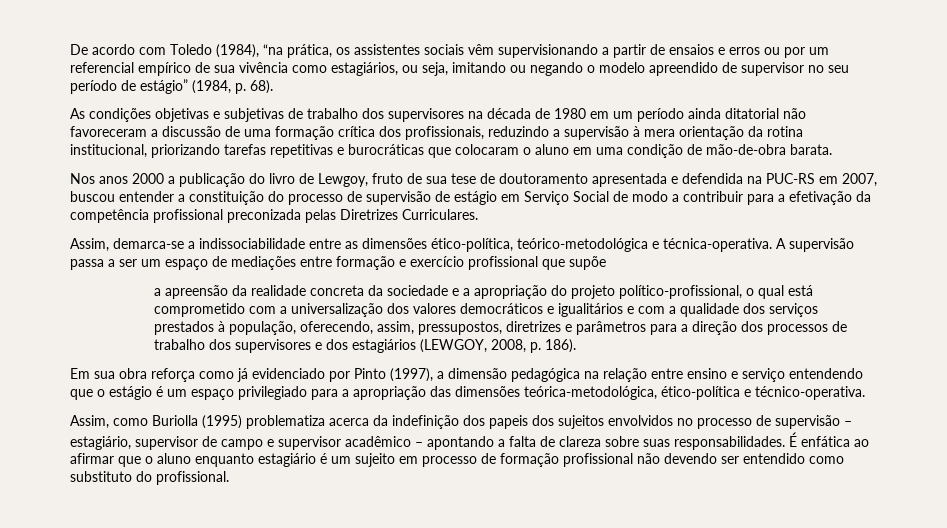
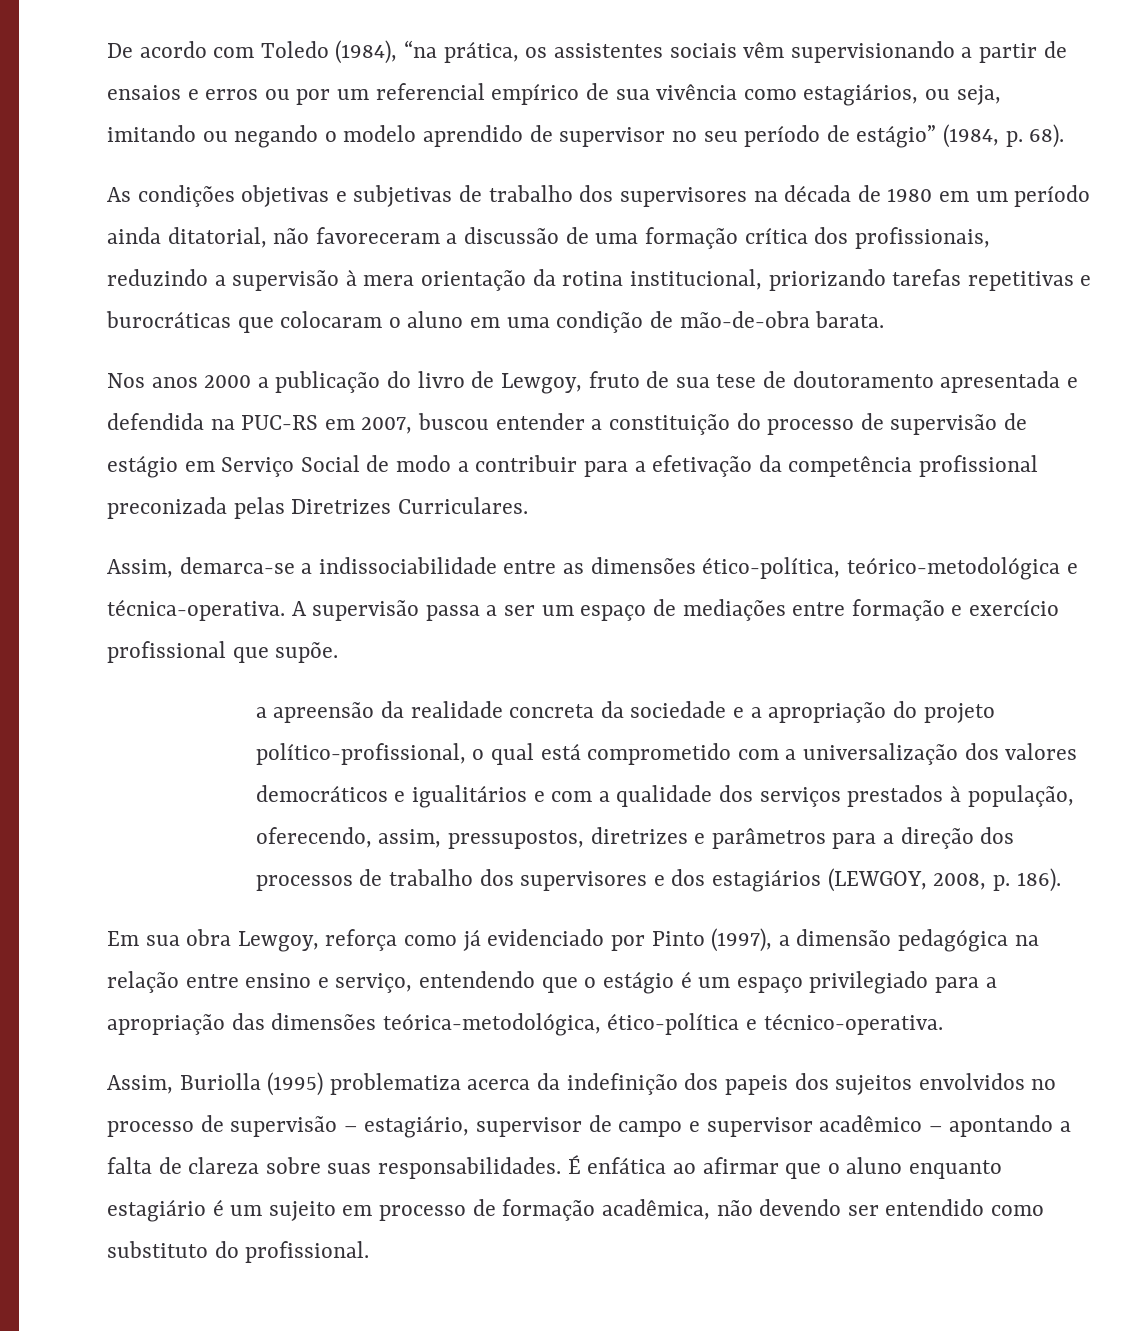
[649,62,718,76] apreendido -> [423,125,524,147] aprendido
[725,108,779,119] ditatorial -> [167,227,267,248] ditatorial,
[569,256,606,270] supõe -> [275,642,339,663] supõe.
(147, 373) none -> [237,931,319,952] Lewgoy,
[742,368,785,382] serviço -> [335,973,413,993] serviço,
[113,418,148,426] como -> (173, 1084) none
[563,453,633,467] profissional -> [601,1199,710,1220] acadêmica,

